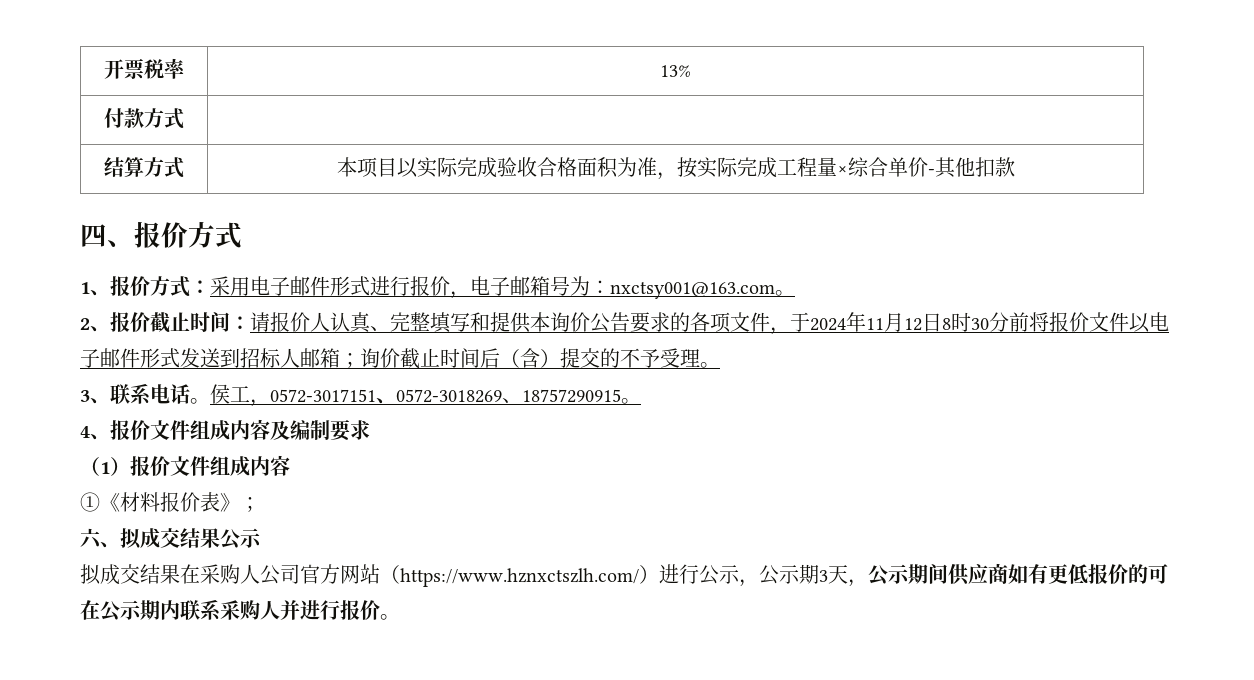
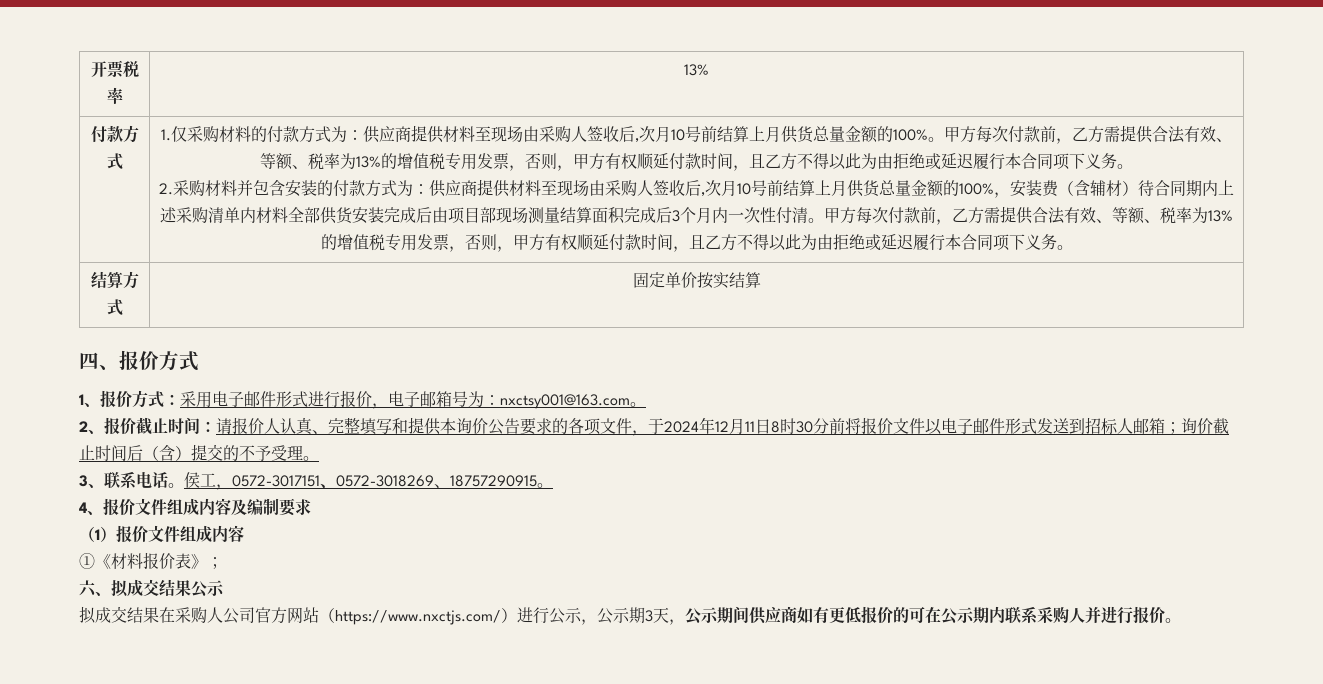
[104,157,184,178] [336,157,1015,180] // 结算方式 | 本项目以实际完成验收合格面积为准，按实际完成工程量×综合单价-其他扣款 -> [161,125,1233,144] [260,153,1134,171] [159,179,1235,198] [160,206,1234,225] [320,234,1073,252] [90,271,139,289] [106,299,123,316] [632,272,761,289] 1.仅采购材料的付款方式为：供应商提供材料至现场由采购人签收后,次月10号前结算上月供货总量金额的100%。甲方每次付款前，乙方需提供合法有效、等额、税率为13%的增值税专用发票，否则，甲方有权顺延付款时间，且乙方不得以此为由拒绝或延迟履行本合同项下义务。 // 2.采购材料并包含安装的付款方式为：供应商提供材料至现场由采购人签收后,次月10号前结算上月供货总量金额的100%，安装费（含辅材）待合同期内上述采购清单内材料全部供货安装完成后由项目部现场测量结算面积完成后3个月内一次性付清。甲方每次付款前，乙方需提供合法有效、等额、税率为13%的增值税专用发票，否则，甲方有权顺延付款时间，且乙方不得以此为由拒绝或延迟履行本合同项下义务。 // 结算方式 | 固定单价按实结算
[866,313,922,332] 11月12 -> [715,418,755,434] 12月11
[400,568,639,587] https://www.hznxctszlh.com/ -> [335,610,501,625] https://www.nxctjs.com/

